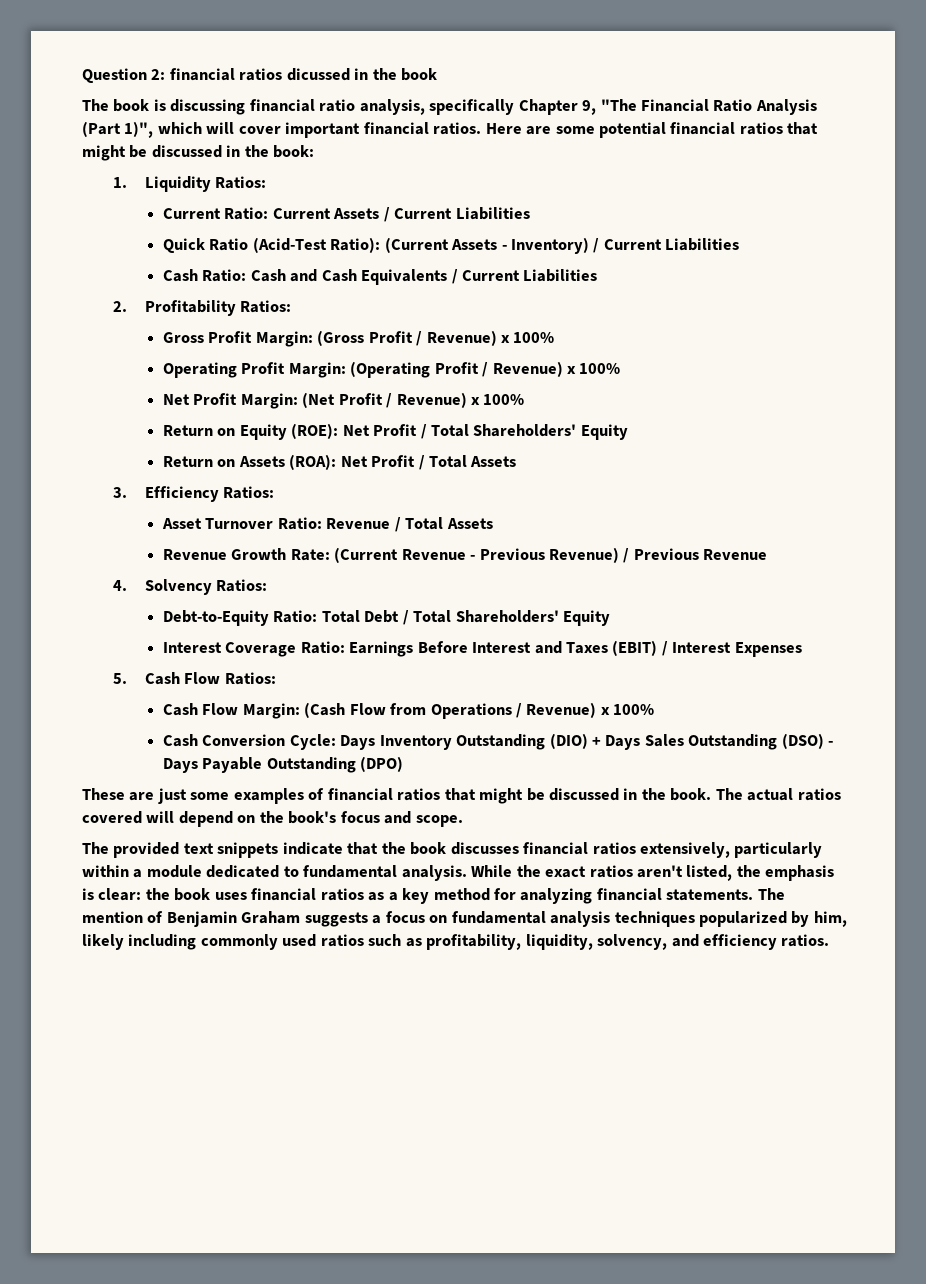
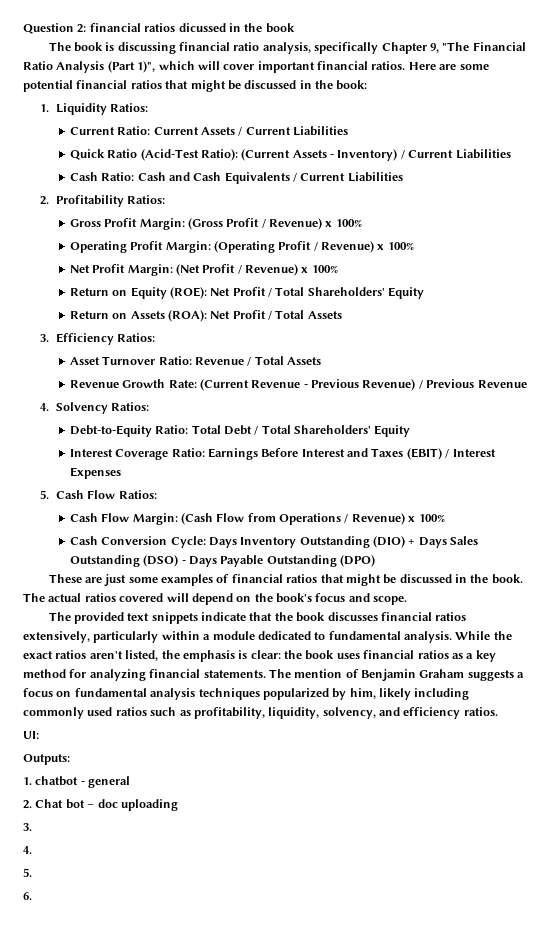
(830, 940) none -> [23,731,39,739] [23,754,70,765] [23,776,131,788] [23,799,178,811] [23,823,32,831] [23,846,32,854] [23,868,32,877] [23,892,32,900] // UI: // Outputs: // 1. chatbot - general // 2. Chat bot – doc uploading // 3. // 4. // 5. // 6.

